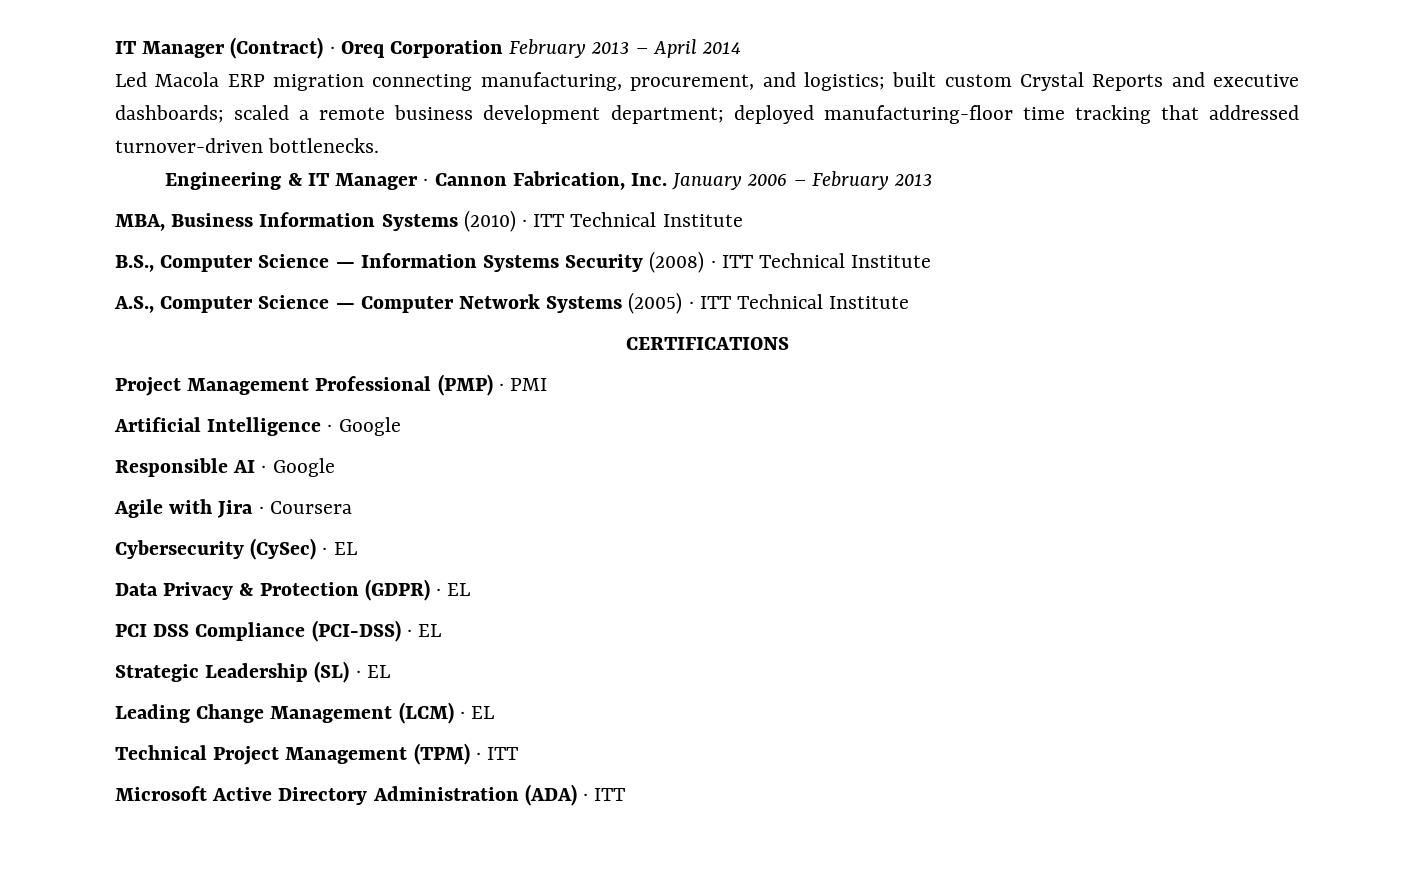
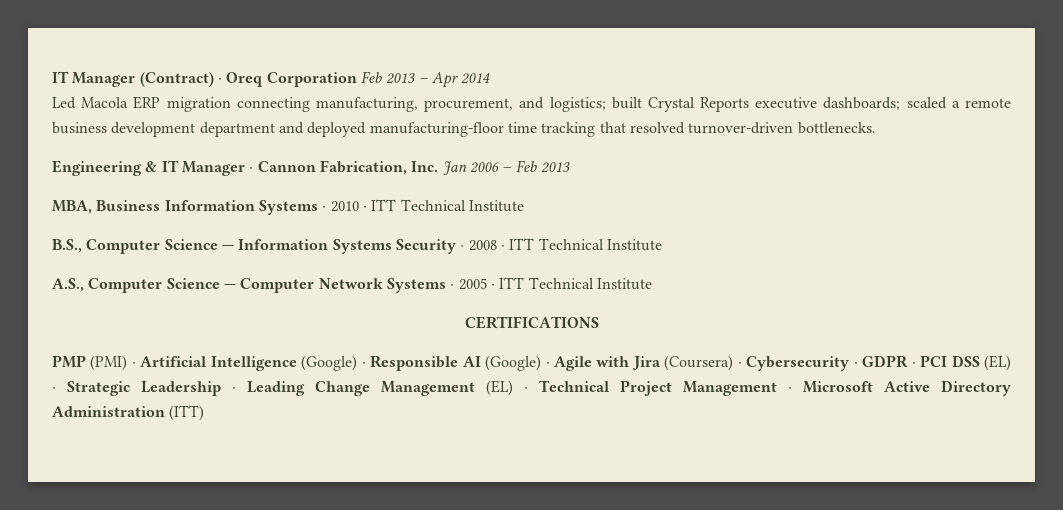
[509,39,587,58] February -> [360,71,382,83] Feb
[652,39,697,58] April -> [431,72,458,88] Apr
[944,74,1012,87] custom -> (642, 103) none
[1171,72,1205,87] and -> (750, 104) none
[610,105,724,124] department; -> [199,122,304,137] department and
[1209,105,1299,120] addressed -> [629,122,685,134] resolved
[672,173,743,190] January -> [442,161,467,175] Jan
[811,171,889,190] February -> [515,160,537,172] Feb
[463,210,516,232] (2010) -> [322,201,359,212] · 2010
[649,251,705,273] (2008) -> [460,240,497,251] · 2008
[628,292,683,314] (2005) -> [450,278,487,290] · 2005
[115,374,548,396] [114,417,401,436] [115,458,335,477] [114,499,352,518] [115,538,357,560] [115,579,471,601] [115,620,442,642] [115,661,390,683] [115,702,495,724] [115,743,519,765] Project Management Professional (PMP) · PMI // Artificial Intelligence · Google // Responsible AI · Google // Agile with Jira · Coursera // Cybersecurity (CySec) · EL // Data Privacy & Protection (GDPR) · EL // PCI DSS Compliance (PCI-DSS) · EL // Strategic Leadership (SL) · EL // Leading Change Management (LCM) · EL // Technical Project Management (TPM) · ITT // -> [52,355,1012,371] [52,380,792,396] PMP (PMI) · Artificial Intelligence (Google) · Responsible AI (Google) · Agile with Jira (Coursera) · Cybersecurity · GDPR · PCI DSS (EL) · Strategic Leadership · Leading Change Management (EL) · Technical Project Management ·
[524,784,626,806] (ADA) · ITT -> [169,405,205,421] (ITT)

